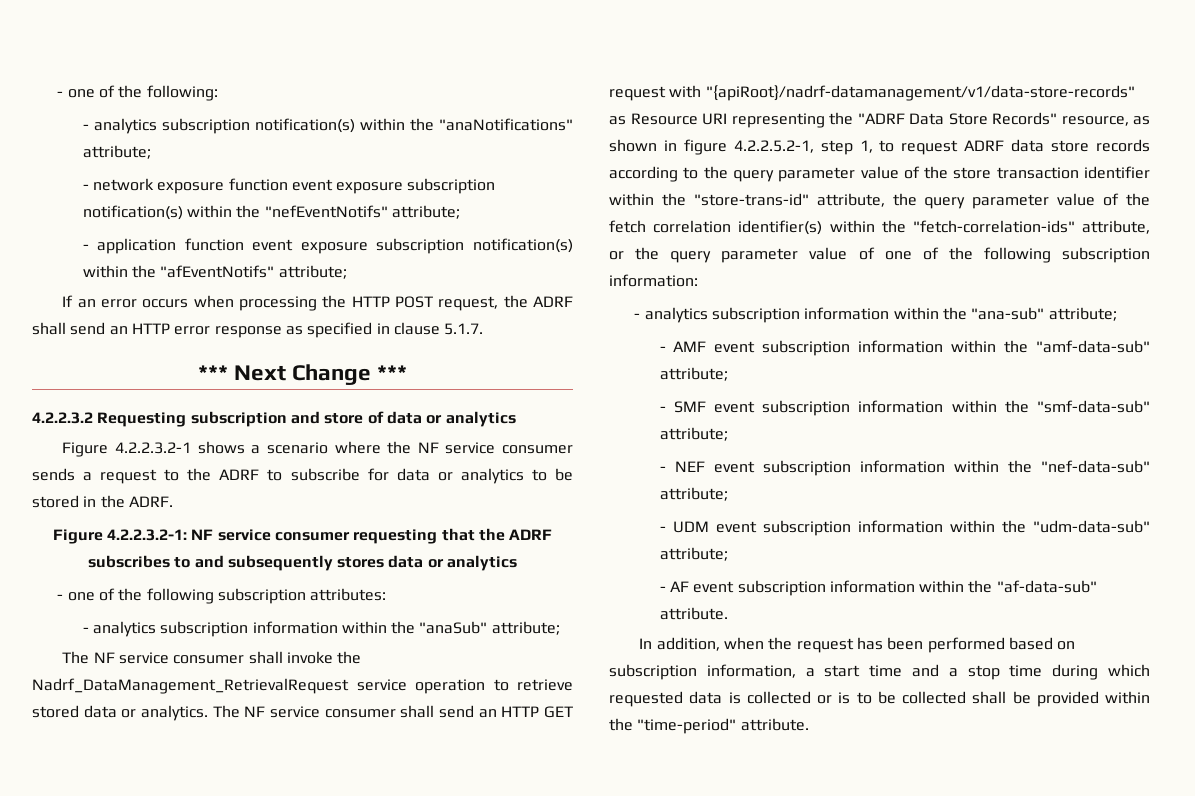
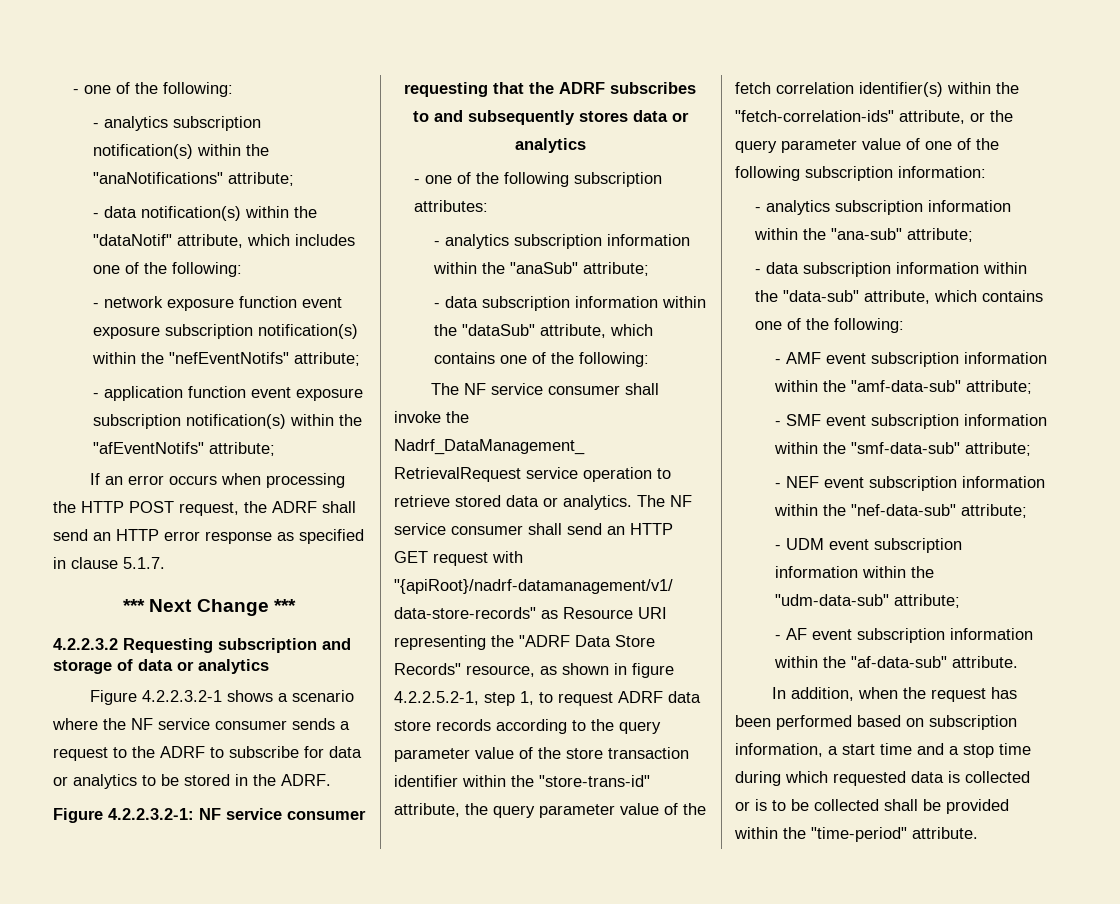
(151, 152) none -> [92,206,317,221] [92,234,355,248] [92,262,242,277] // - data notification(s) within the "dataNotif" attribute, which includes one of the following:
[324,413,364,424] store -> [53,660,112,674] storage
(560, 628) none -> [433,296,706,311] [433,324,653,338] [433,352,649,367] // - data subscription information within the "dataSub" attribute, which contains one of the following:
(1117, 314) none -> [754,262,1027,277] [754,290,1043,304] [754,318,904,333] // - data subscription information within the "data-sub" attribute, which contains one of the following:

